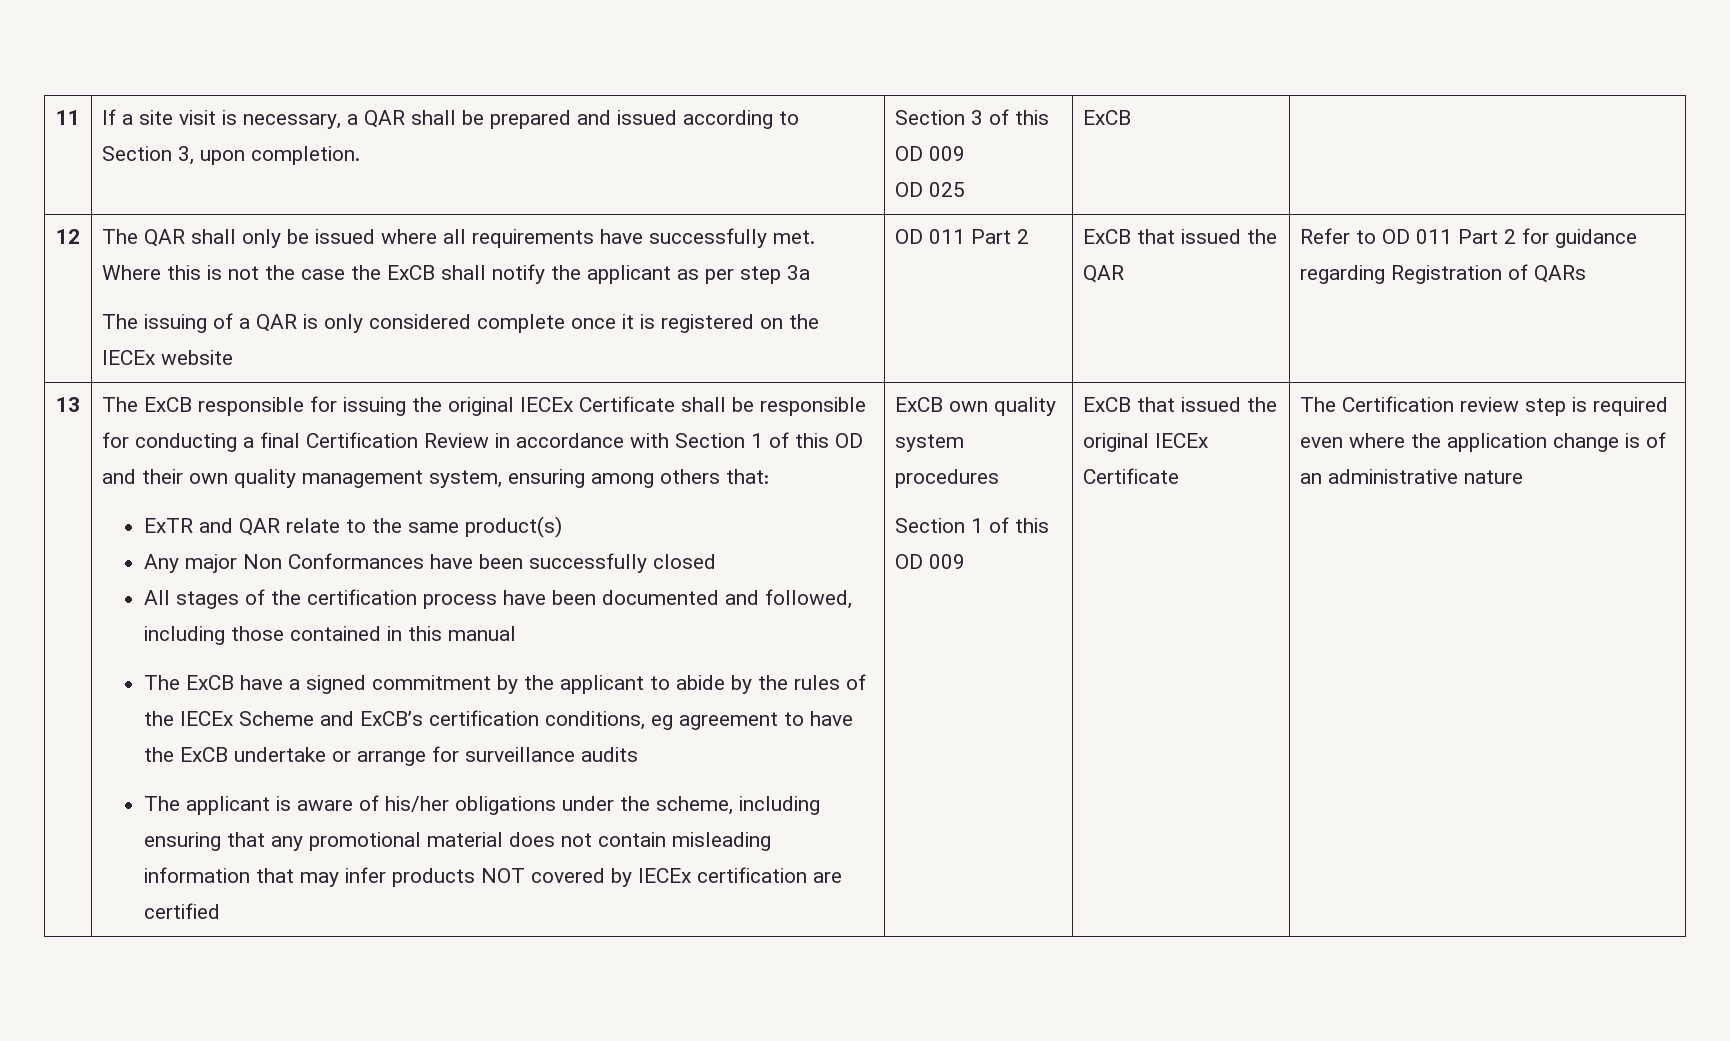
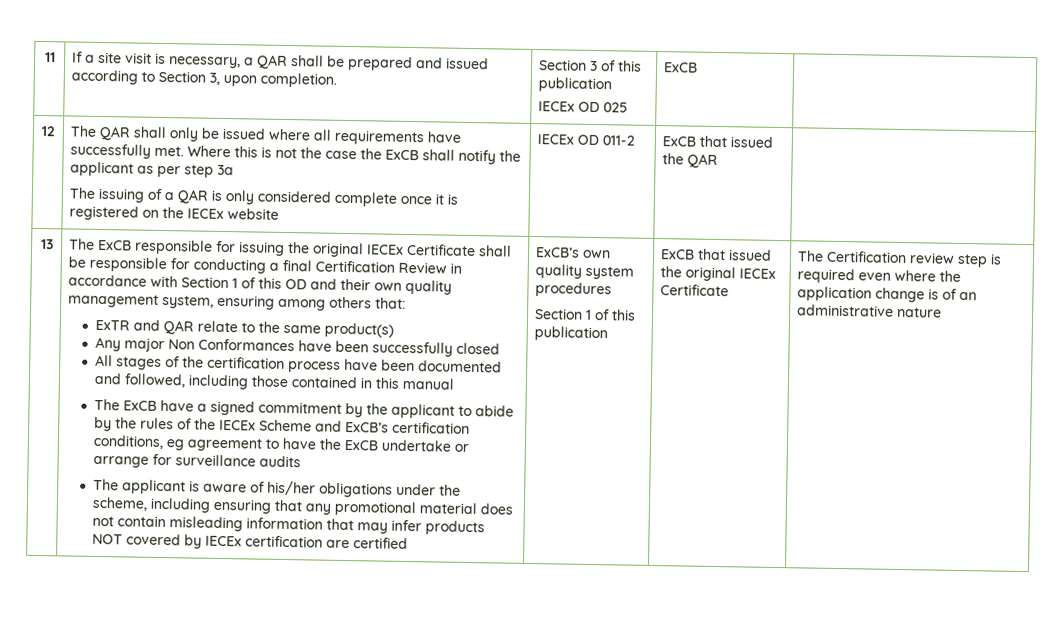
[895,146,966,161] OD 009 // -> [538,77,613,93] [538,101,576,112] publication // IECEx
[895,229,1030,244] OD 011 Part 2 -> [537,134,636,146] IECEx OD 011-2
[1300,228,1638,248] [1300,264,1587,284] Refer to OD 011 Part 2 for guidance regarding Registration of QARs -> (719, 161) none
[895,397,944,412] ExCB -> [535,247,581,258] ExCB’s
[895,554,966,569] OD 009 -> [534,326,609,342] publication

